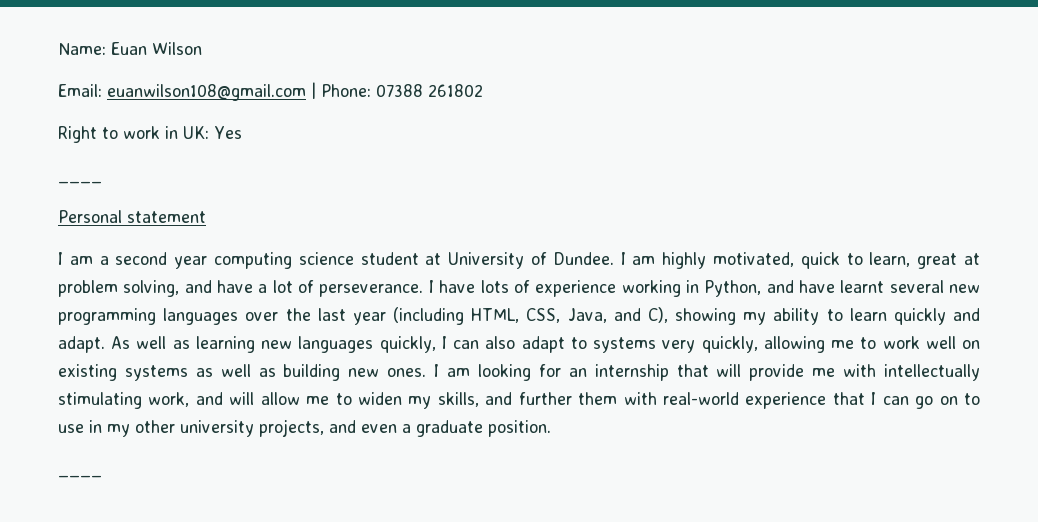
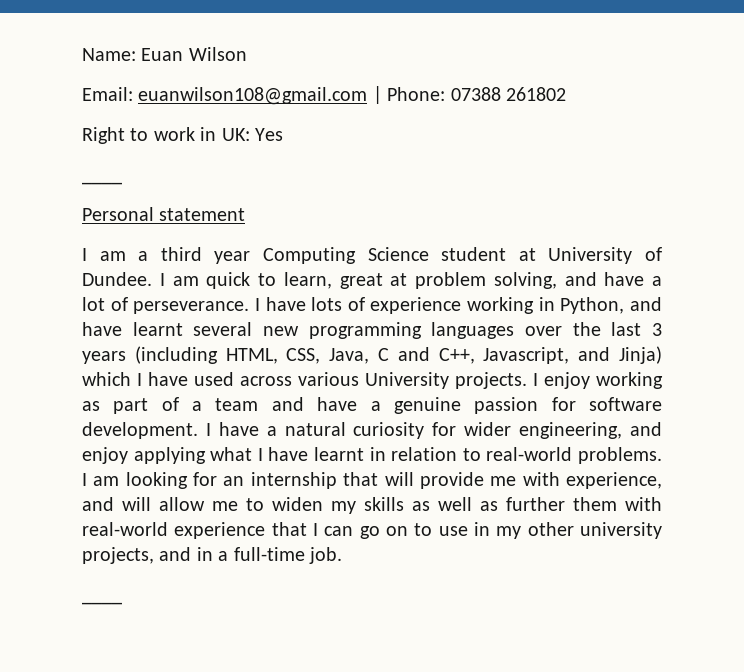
[115,252,354,269] second year computing science -> [160,247,429,264] third year Computing Science
[662,252,794,269] highly motivated, -> (199, 281) none
[352,312,386,325] year -> [652,323,662,336] [82,351,126,364] 3 years
[613,307,980,325] [58,336,980,353] [58,364,427,381] and C), showing my ability to learn quickly and adapt. As well as learning new languages quickly, I can also adapt to systems very quickly, allowing me to work well on existing systems as well as building new ones. -> [378,346,662,364] [82,372,663,389] [82,397,662,414] [82,422,663,439] [82,447,663,464] C and C++, Javascript, and Jinja) which I have used across various University projects. I enjoy working as part of a team and have a genuine passion for software development. I have a natural curiosity for wider engineering, and enjoy applying what I have learnt in relation to real-world problems.
[884,364,981,381] [58,392,190,409] intellectually stimulating work, -> [566,472,662,489] experience,
[437,392,513,407] skills, and -> [364,497,498,511] skills as well as
[361,420,551,437] even a graduate position. -> [196,547,342,564] in a full-time job.

